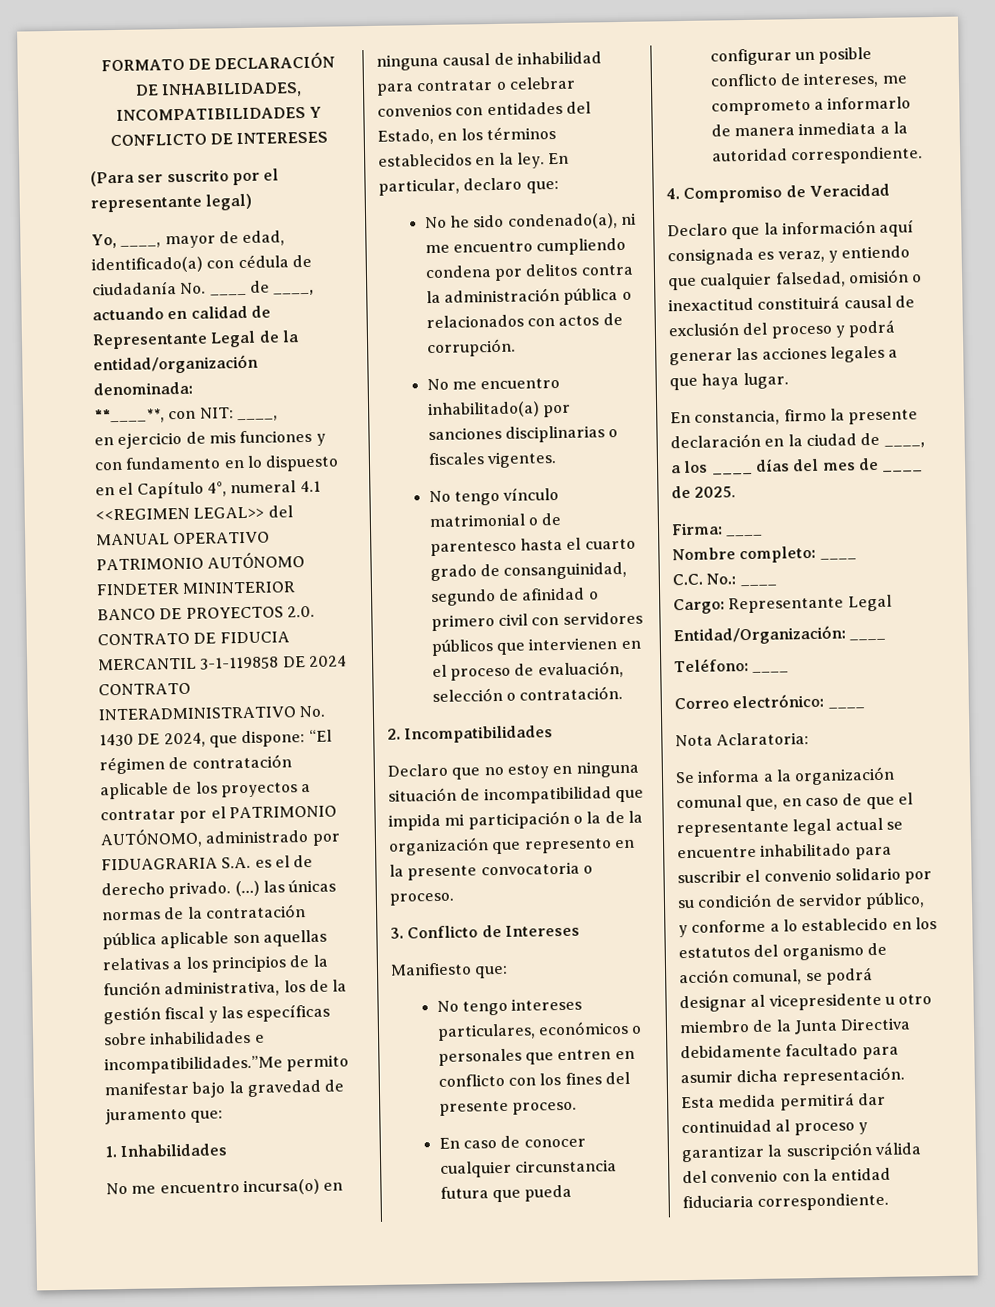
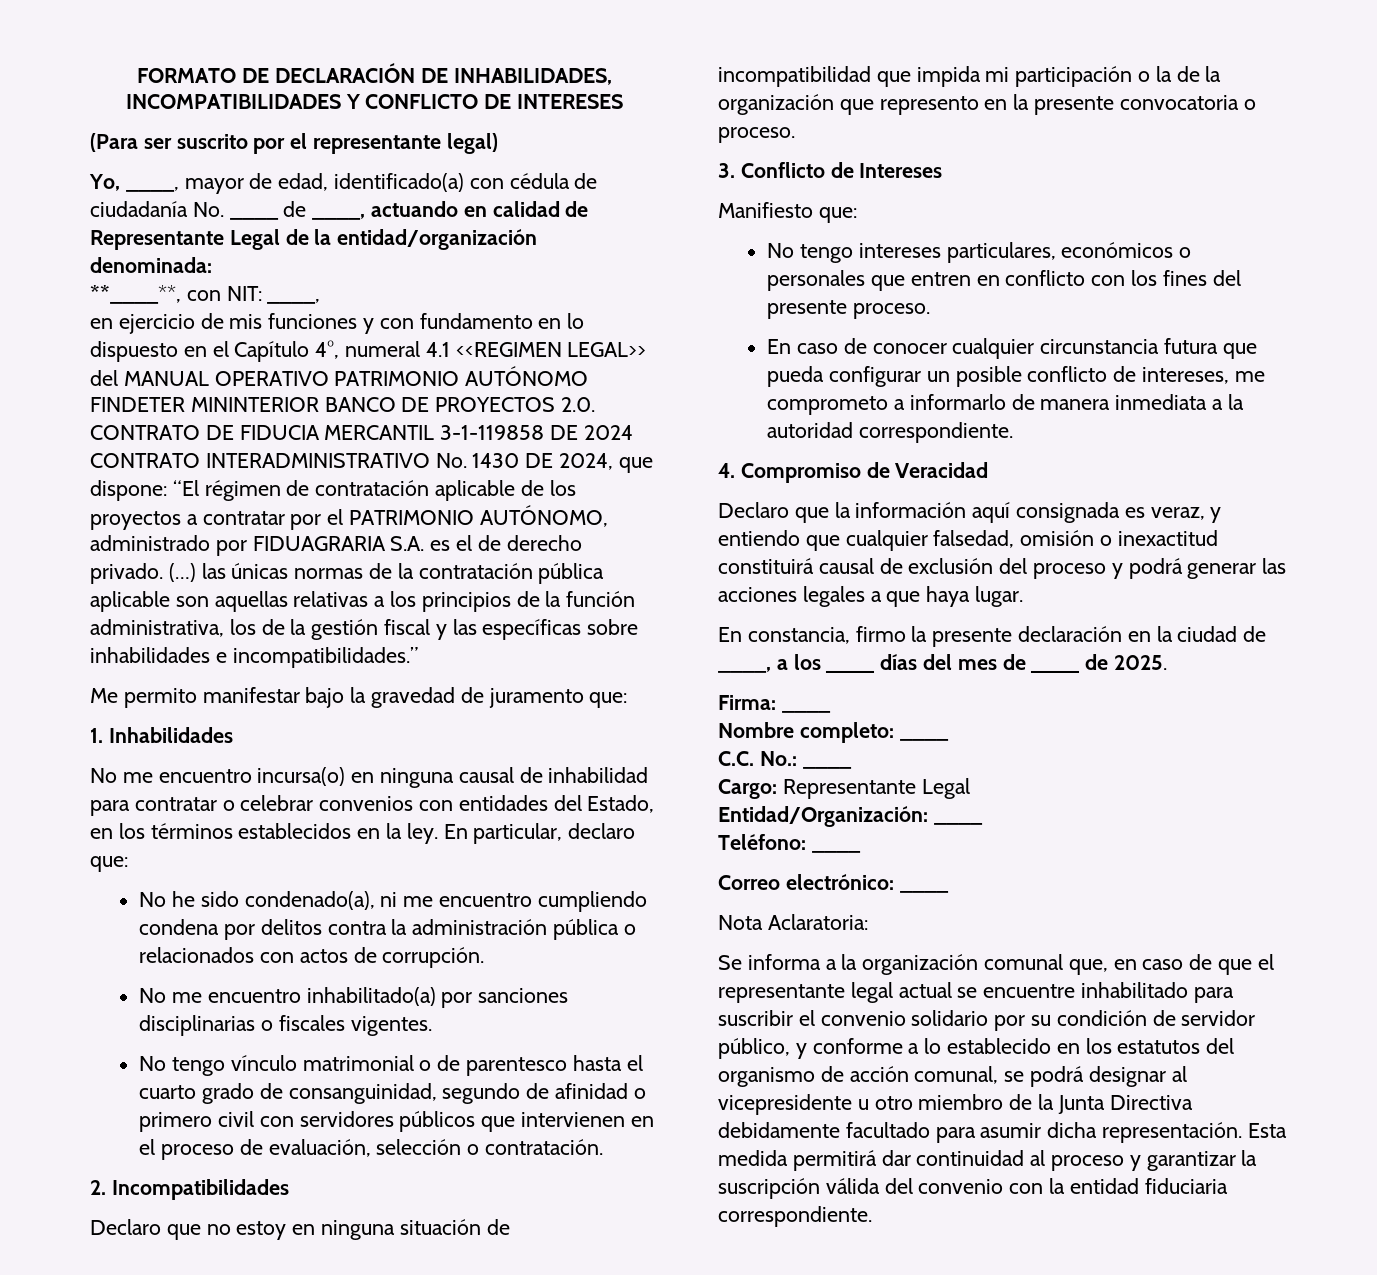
[104,1055,283,1075] incompatibilidades.”Me -> [232,647,418,668] [90,688,118,703] incompatibilidades.” // Me

